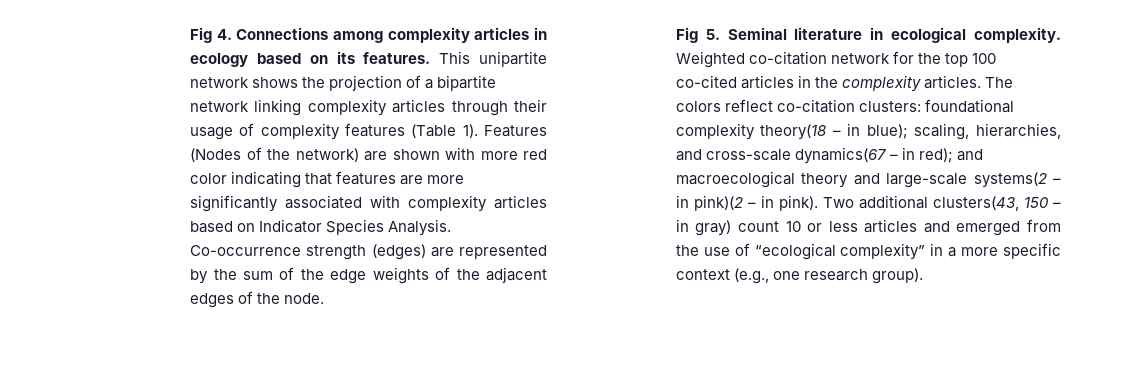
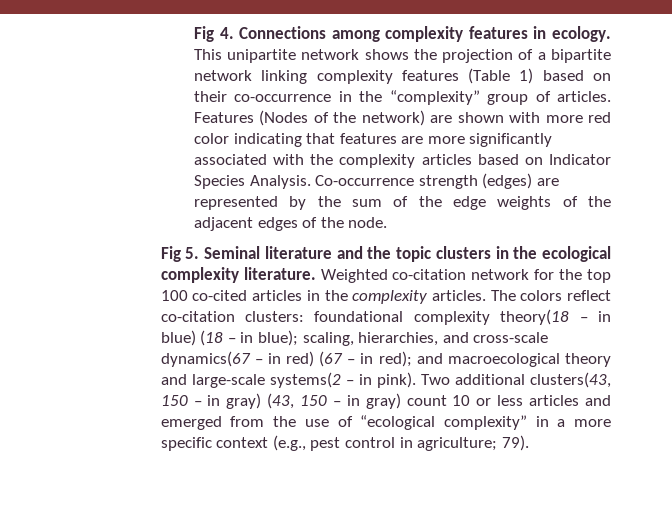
[474,27,547,40] [190,51,431,67] articles in ecology based on its features. -> [468,26,611,42] features in ecology.
[392,99,547,116] [190,123,478,140] articles through their usage of complexity features (Table 1). -> [401,68,611,84] [193,90,611,105] features (Table 1) based on their co-occurrence in the “complexity” group of articles.
(401, 201) none -> [310,154,334,165] the
[870,27,1061,43] in ecological complexity. -> [336,246,611,262] [160,267,316,283] and the topic clusters in the ecological complexity literature.
(861, 129) none -> [160,330,254,346] blue) (18 – in
(916, 153) none -> [286,351,374,367] red) (67 – in
[693,195,774,211] pink)(2 – in -> (372, 379) none
(732, 228) none -> [267,393,401,409] (43, 150 – in gray)
[772,268,924,284] one research group). -> [310,435,529,451] pest control in agriculture; 79).

